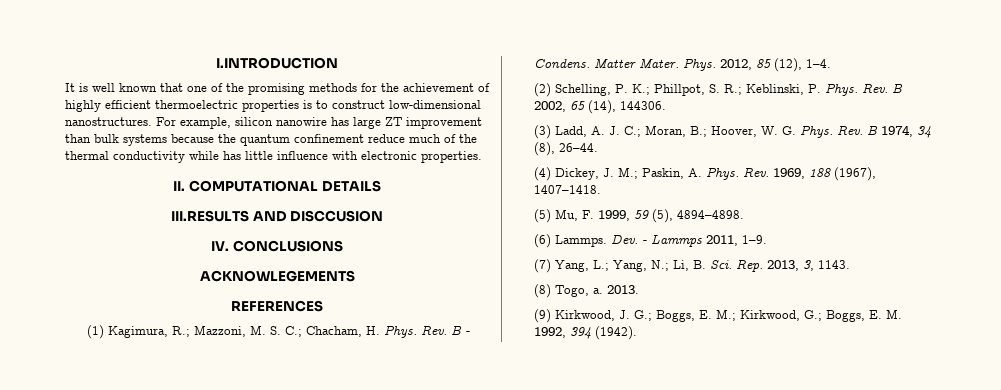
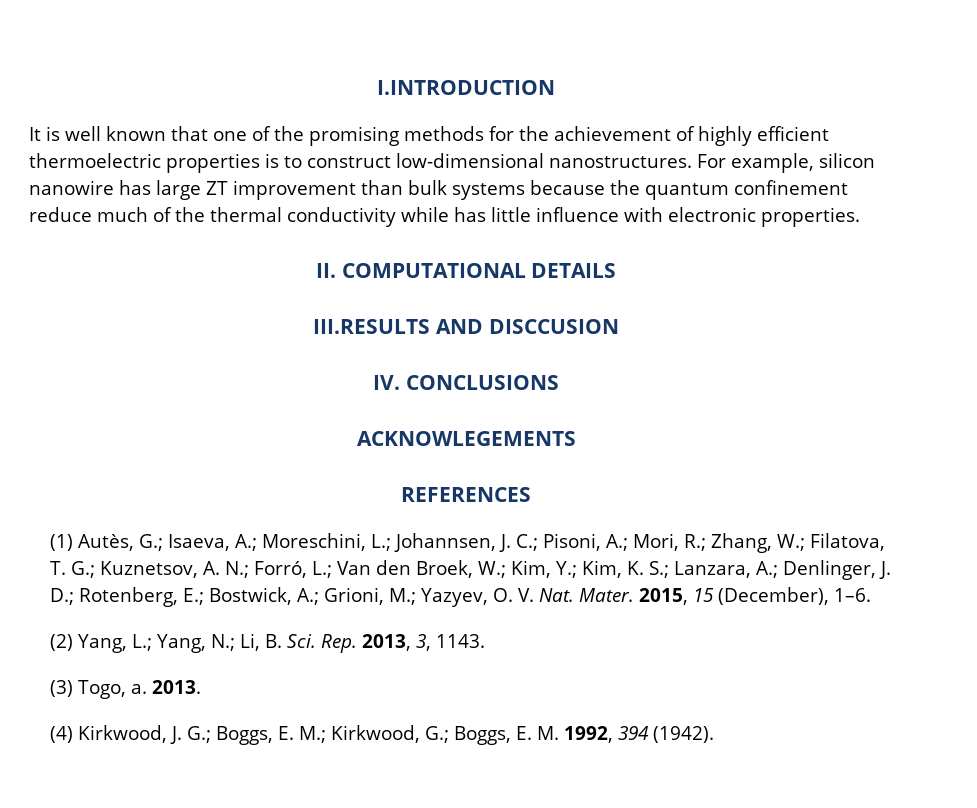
[108,325,471,338] [534,58,832,72] [534,83,904,97] [534,100,667,114] [534,125,932,139] [534,142,599,156] [534,167,877,181] [534,185,602,194] [534,209,745,223] [534,234,768,248] [534,259,552,273] Kagimura, R.; Mazzoni, M. S. C.; Chacham, H. Phys. Rev. B - Condens. Matter Mater. Phys. 2012, 85 (12), 1–4. // (2) Schelling, P. K.; Phillpot, S. R.; Keblinski, P. Phys. Rev. B 2002, 65 (14), 144306. // (3) Ladd, A. J. C.; Moran, B.; Hoover, W. G. Phys. Rev. B 1974, 34 (8), 26–44. // (4) Dickey, J. M.; Paskin, A. Phys. Rev. 1969, 188 (1967), 1407–1418. // (5) Mu, F. 1999, 59 (5), 4894–4898. // (6) Lammps. Dev. - Lammps 2011, 1–9. // (7) -> [78,533,886,553] [50,560,892,580] [50,587,872,607] [50,634,74,651] Autès, G.; Isaeva, A.; Moreschini, L.; Johannsen, J. C.; Pisoni, A.; Mori, R.; Zhang, W.; Filatova, T. G.; Kuznetsov, A. N.; Forró, L.; Van den Broek, W.; Kim, Y.; Kim, K. S.; Lanzara, A.; Denlinger, J. D.; Rotenberg, E.; Bostwick, A.; Grioni, M.; Yazyev, O. V. Nat. Mater. 2015, 15 (December), 1–6. // (2)
[534,284,552,298] (8) -> [50,680,74,697] (3)
[534,309,552,323] (9) -> [50,726,74,743] (4)

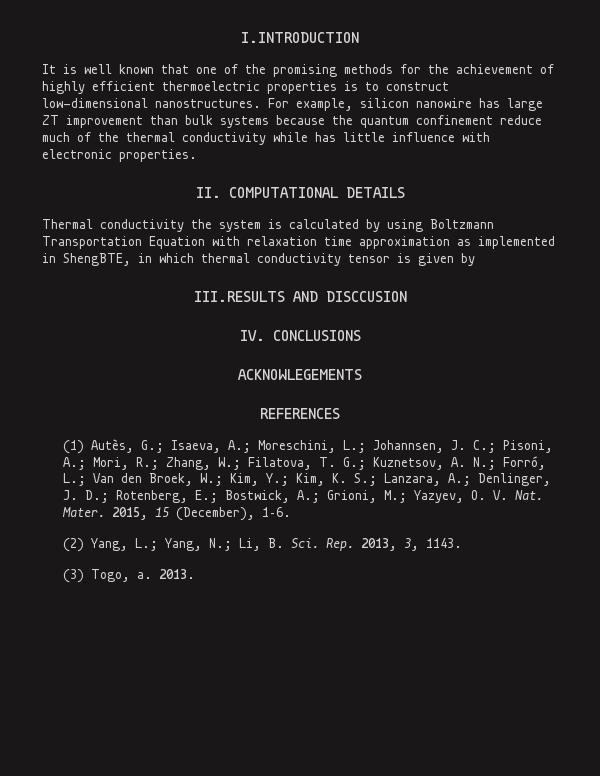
(617, 270) none -> [42,219,494,232] [42,236,555,249] [42,253,475,266] // Thermal conductivity the system is calculated by using Boltzmann Transportation Equation with relaxation time approximation as implemented in ShengBTE, in which thermal conductivity tensor is given by
[50,725,715,745] // (4) Kirkwood, J. G.; Boggs, E. M.; Kirkwood, G.; Boggs, E. M. 1992, 394 (1942). -> (195, 574) none

